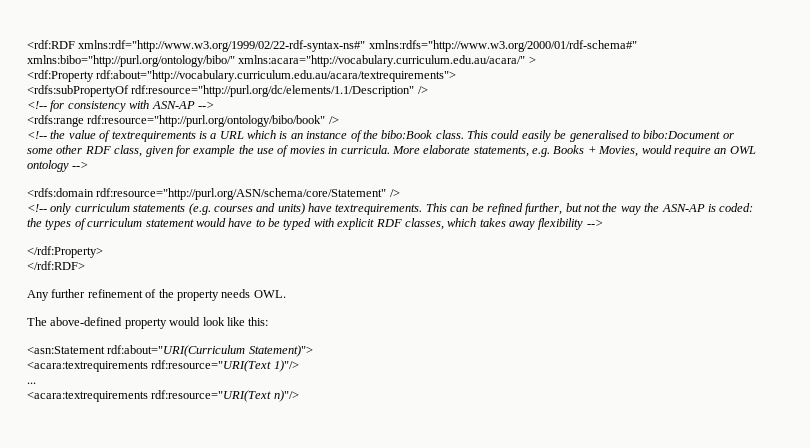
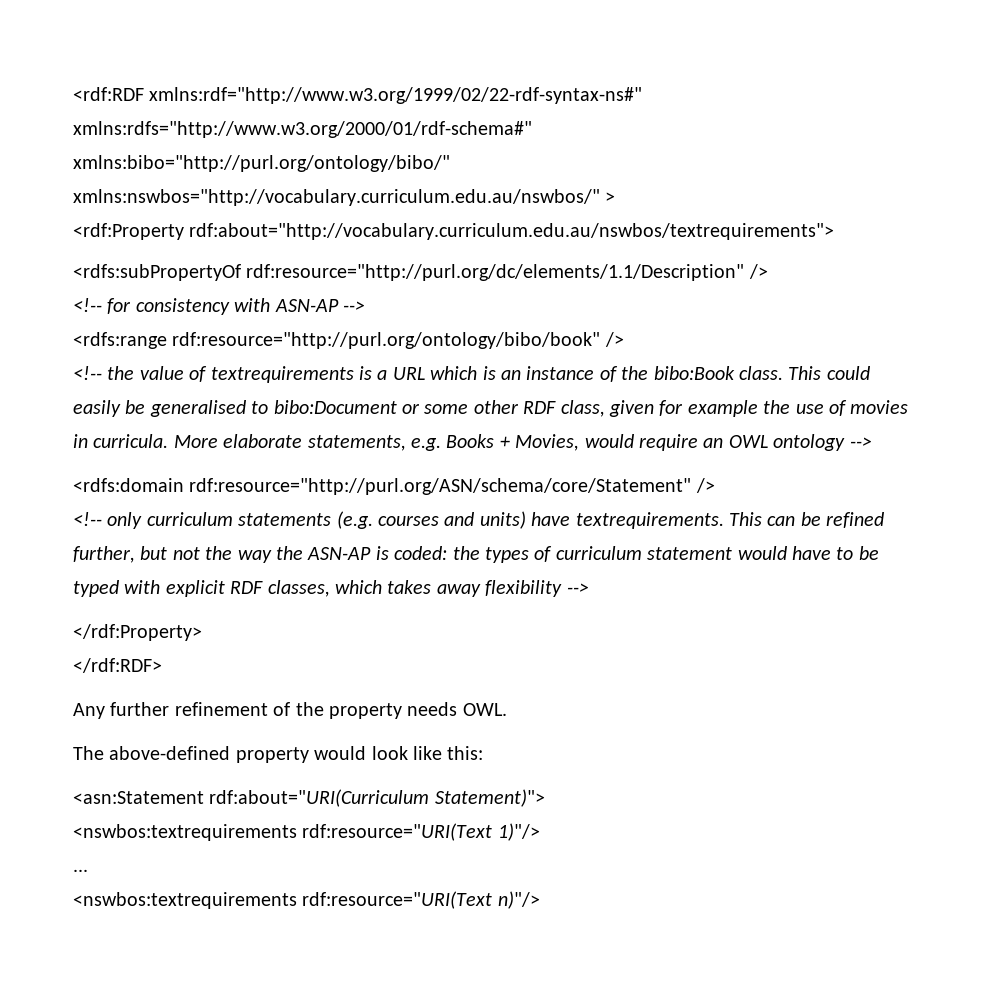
[238,55,526,67] xmlns:acara="http://vocabulary.curriculum.edu.au/acara/" -> [73,189,600,206] xmlns:nswbos="http://vocabulary.curriculum.edu.au/nswbos/"
[96,70,457,82] rdf:about="http://vocabulary.curriculum.edu.au/acara/textrequirements"> -> [189,223,835,240] rdf:about="http://vocabulary.curriculum.edu.au/nswbos/textrequirements">
[27,361,148,372] <acara:textrequirements -> [73,824,297,841] <nswbos:textrequirements
[27,391,148,402] <acara:textrequirements -> [73,892,297,909] <nswbos:textrequirements

